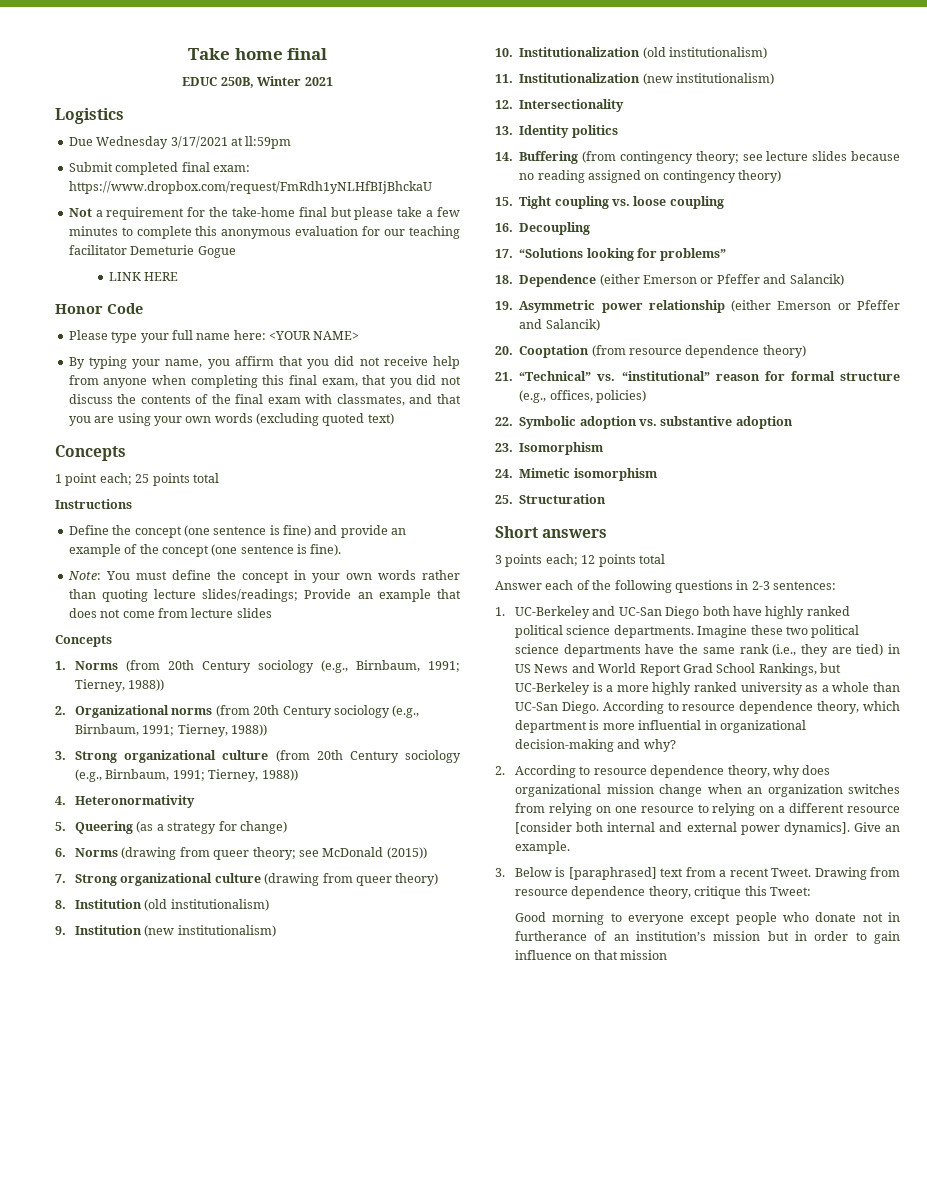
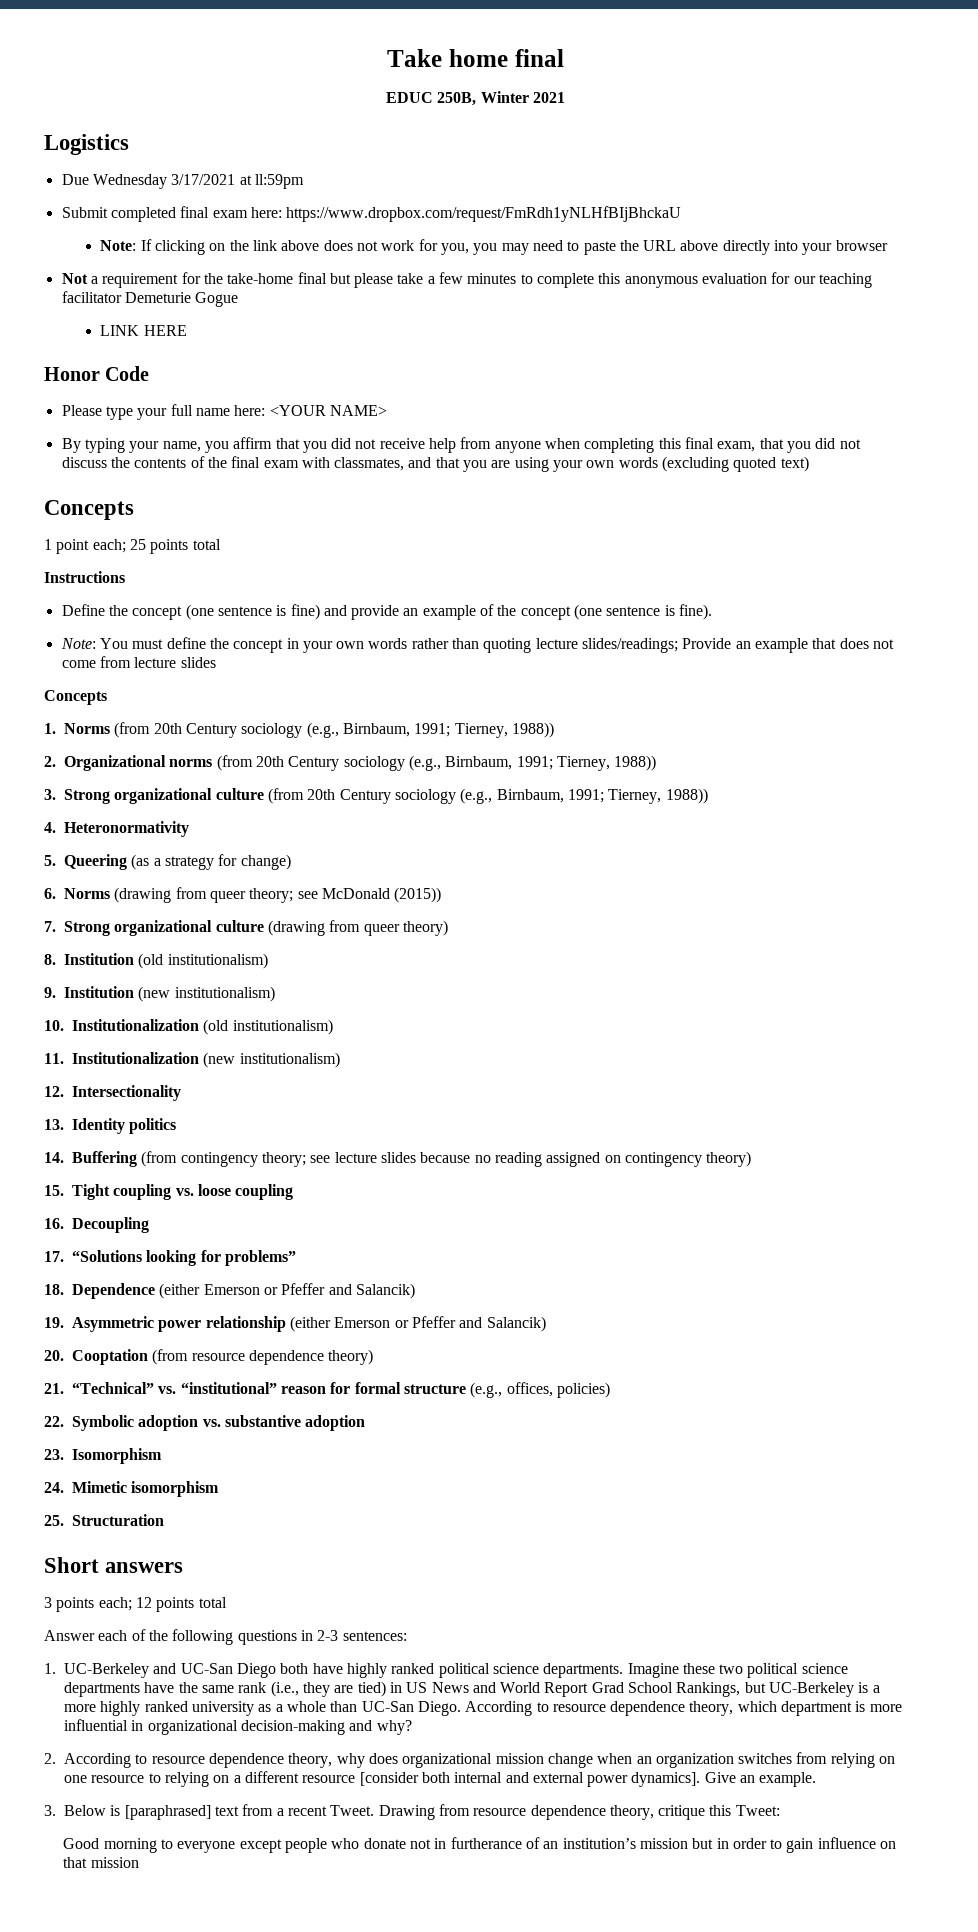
[212,165,250,172] exam: -> [212,207,282,218] exam here:
(432, 187) none -> [100,239,888,255] // Note: If clicking on the link above does not work for you, you may need to paste the URL above directly into your browser

